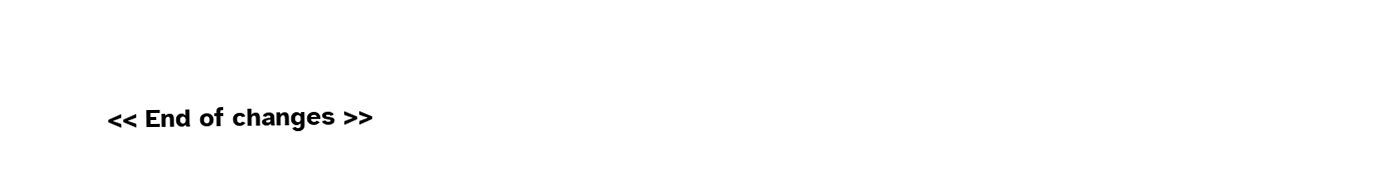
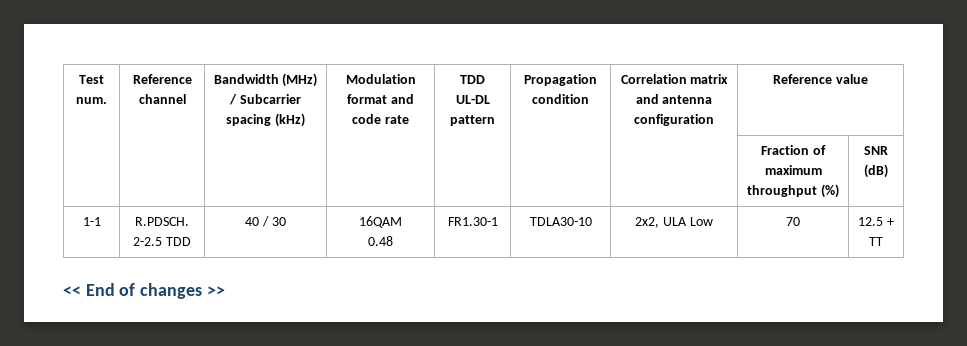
(107, 121) none -> [79,75,104,84] [76,97,107,104] [132,74,192,84] [138,94,186,104] [213,73,318,87] [229,94,301,105] [226,113,305,127] [345,74,416,84] [347,94,414,104] [352,114,409,124] [460,75,485,84] [455,95,490,104] [450,115,495,126] [524,74,597,86] [532,94,589,104] [620,74,729,84] [635,94,713,104] [634,114,714,126] [773,74,868,84] [761,145,826,155] [764,165,822,175] [747,184,839,198] [864,146,888,155] [864,164,888,178] [82,217,101,226] [135,217,189,226] [133,237,191,246] [245,216,286,227] [359,216,402,228] [368,236,393,246] [447,217,498,226] [529,217,592,226] [635,217,713,228] [786,217,800,226] [858,217,894,226] [869,237,883,246] Test num. | Reference channel | Bandwidth (MHz) / Subcarrier spacing (kHz) | Modulation format and code rate | TDD UL-DL pattern | Propagation condition | Correlation matrix and antenna configuration | Reference value // | | | | | | | Fraction of maximum throughput (%) | SNR (dB) // 1-1 | R.PDSCH. 2-2.5 TDD | 40 / 30 | 16QAM // 0.48 | FR1.30-1 | TDLA30-10 | 2x2, ULA Low | 70 | 12.5 + TT //

